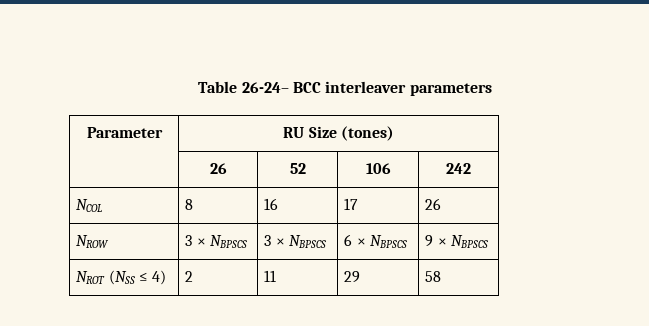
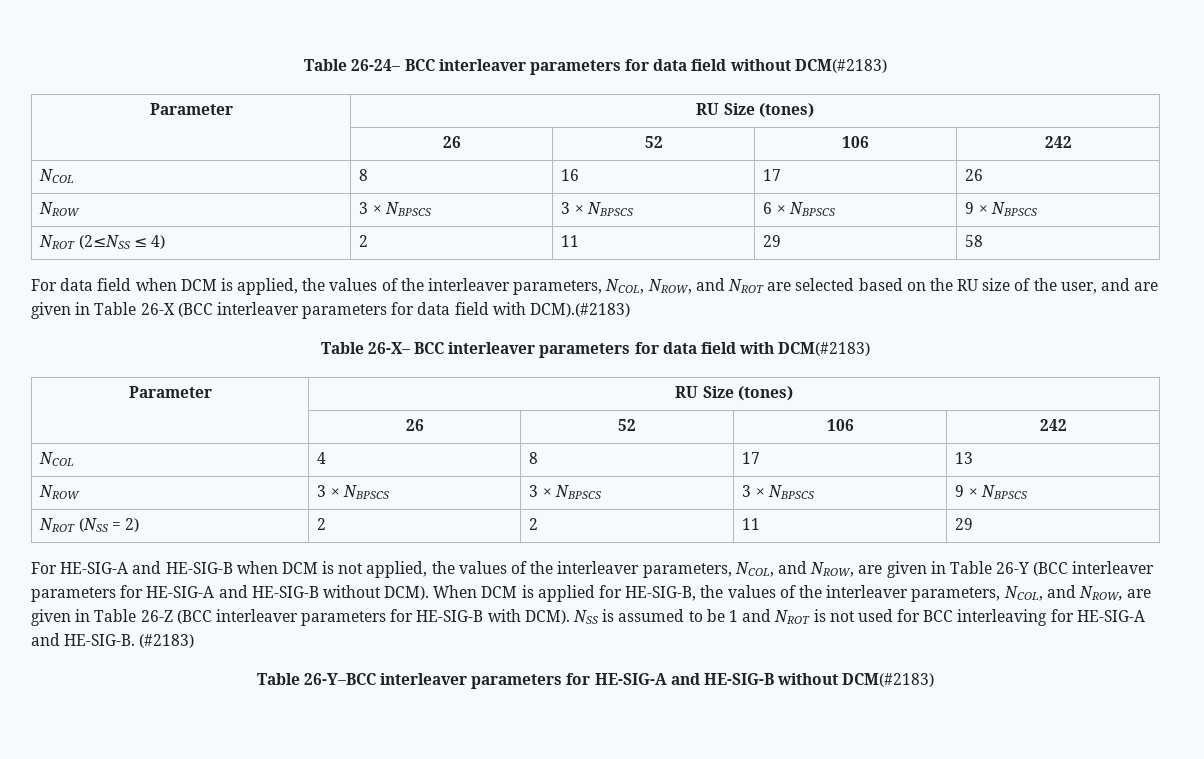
(492, 89) none -> [625,59,887,73] for data field without DCM(#2183)
[108,270,135,285] (NSS -> [78,235,131,249] (2≤NSS
(442, 276) none -> [31,278,1159,295] [31,302,631,319] [320,342,871,358] [128,386,212,398] [675,386,793,401] [405,419,424,431] [618,419,636,431] [826,419,854,431] [1039,419,1067,431] [39,452,75,466] [317,452,327,464] [529,452,539,464] [742,452,761,464] [955,452,974,464] [39,485,81,499] [317,485,390,499] [529,485,602,499] [742,485,815,499] [955,485,1028,499] [39,518,139,532] [317,518,327,530] [529,518,539,530] [742,518,761,530] [955,518,974,530] [31,561,1155,578] [31,585,1152,602] [31,609,1145,626] [31,633,195,648] [256,673,935,689] // For data field when DCM is applied, the values of the interleaver parameters, NCOL, NROW, and NROT are selected based on the RU size of the user, and are given in Table 26-X (BCC interleaver parameters for data field with DCM).(#2183) // Table 26-X– BCC interleaver parameters for data field with DCM(#2183) // Parameter | RU Size (tones) // | 26 | 52 | 106 | 242 // NCOL | 4 | 8 | 17 | 13 // NROW | 3 × NBPSCS | 3 × NBPSCS | 3 × NBPSCS | 9 × NBPSCS // NROT (NSS = 2) | 2 | 2 | 11 | 29 // For HE-SIG-A and HE-SIG-B when DCM is not applied, the values of the interleaver parameters, NCOL, and NROW, are given in Table 26-Y (BCC interleaver parameters for HE-SIG-A and HE-SIG-B without DCM). When DCM is applied for HE-SIG-B, the values of the interleaver parameters, NCOL, and NROW, are given in Table 26-Z (BCC interleaver parameters for HE-SIG-B with DCM). NSS is assumed to be 1 and NROT is not used for BCC interleaving for HE-SIG-A and HE-SIG-B. (#2183) // Table 26-Y–BCC interleaver parameters for HE-SIG-A and HE-SIG-B without DCM(#2183)

